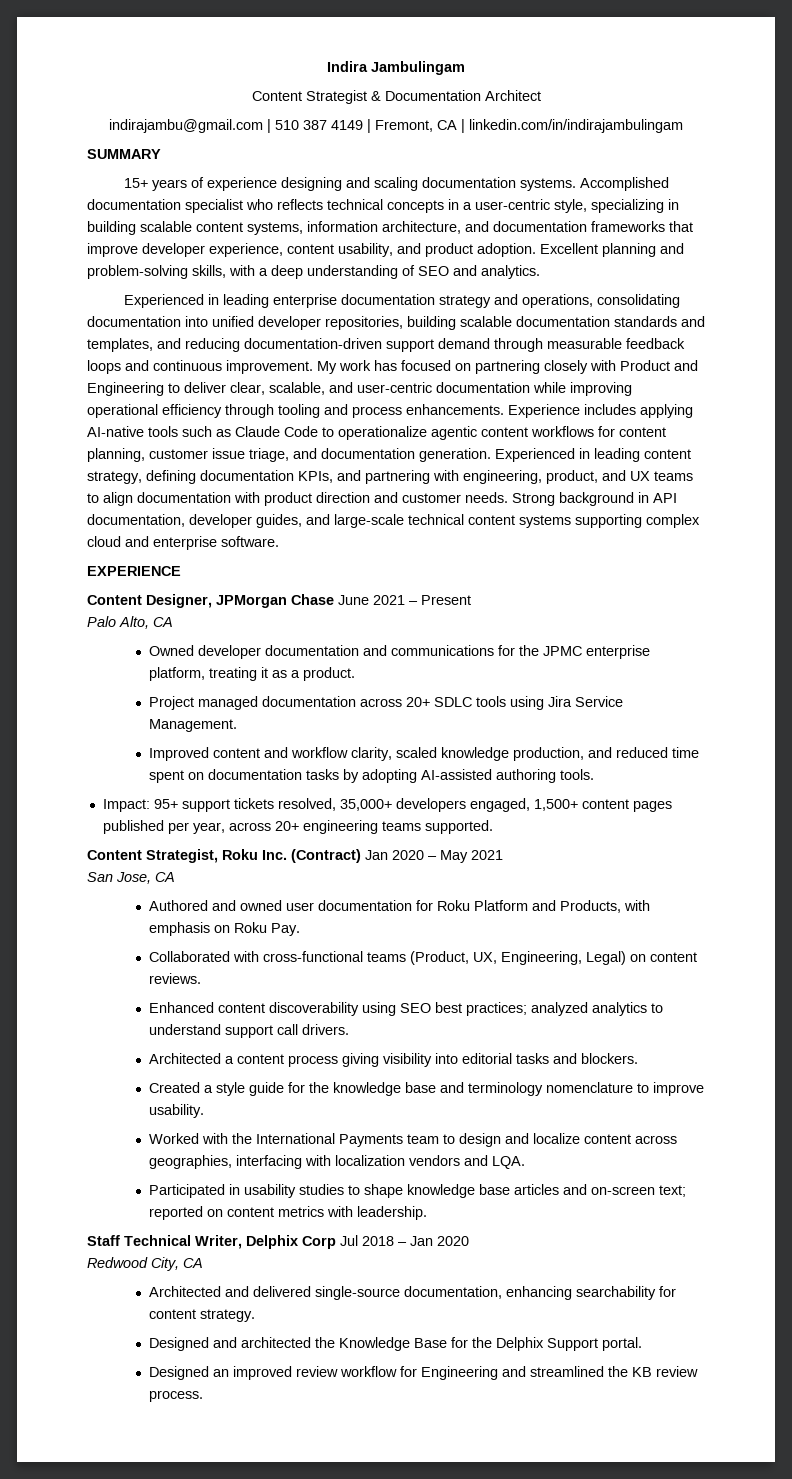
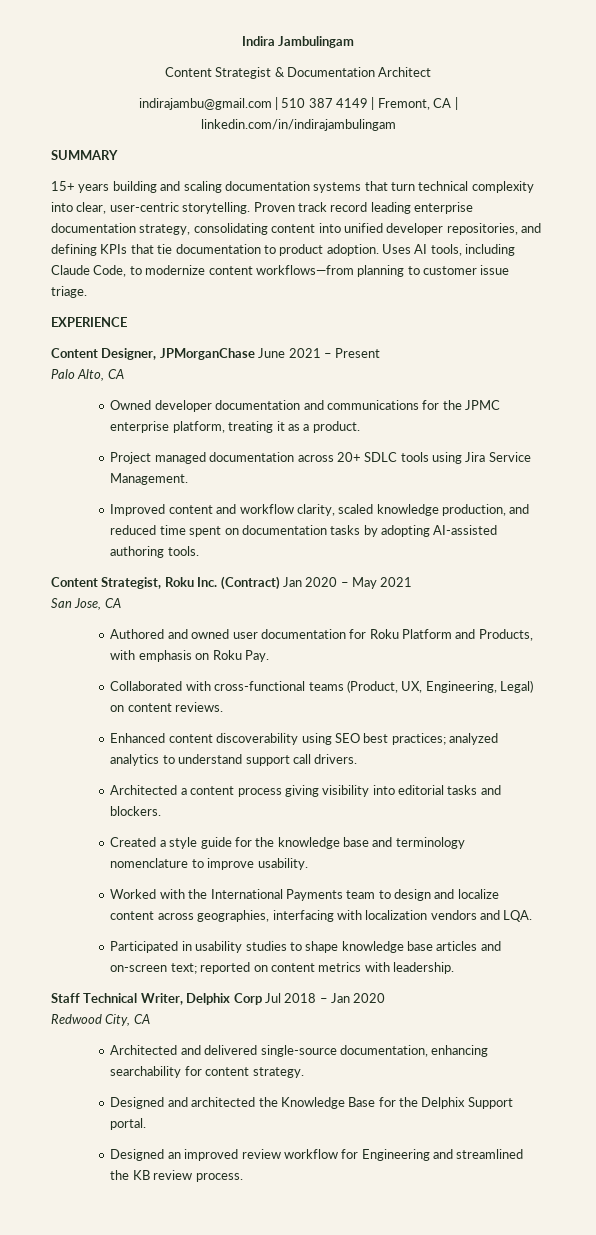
[191,177,670,191] [87,199,679,213] [87,221,693,235] [87,243,684,257] [87,265,540,279] [124,294,681,308] [87,316,705,330] [87,338,685,352] [87,360,698,374] [87,382,632,396] [87,404,693,418] [87,426,666,440] [87,448,691,462] [87,470,693,484] [87,492,677,506] [87,514,700,528] [87,536,279,550] of experience designing and scaling documentation systems. Accomplished documentation specialist who reflects technical concepts in a user-centric style, specializing in building scalable content systems, information architecture, and documentation frameworks that improve developer experience, content usability, and product adoption. Excellent planning and problem-solving skills, with a deep understanding of SEO and analytics. // Experienced in leading enterprise documentation strategy and operations, consolidating documentation into unified developer repositories, building scalable documentation standards and templates, and reducing documentation-driven support demand through measurable feedback loops and continuous improvement. My work has focused on partnering closely with Product and Engineering to deliver clear, scalable, and user-centric documentation while improving operational efficiency through tooling and process enhancements. Experience includes applying AI-native tools such as Claude Code to operationalize agentic content workflows for content planning, customer issue triage, and documentation generation. Experienced in leading content strategy, defining documentation KPIs, and partnering with engineering, product, and UX teams to align documentation with product direction and customer needs. Strong background in API documentation, developer guides, and large-scale technical content systems supporting complex cloud and enterprise software. -> [112,181,534,193] [51,202,473,214] [51,223,541,235] [51,244,516,256] [51,265,510,277] [51,286,87,298] building and scaling documentation systems that turn technical complexity into clear, user-centric storytelling. Proven track record leading enterprise documentation strategy, consolidating content into unified developer repositories, and defining KPIs that tie documentation to product adoption. Uses AI tools, including Claude Code, to modernize content workflows—from planning to customer issue triage.
[216,594,334,608] JPMorgan Chase -> [159,348,255,360] JPMorganChase
[102,798,672,812] [102,820,493,834] // Impact: 95+ support tickets resolved, 35,000+ developers engaged, 1,500+ content pages published per year, across 20+ engineering teams supported. -> (199, 551) none

